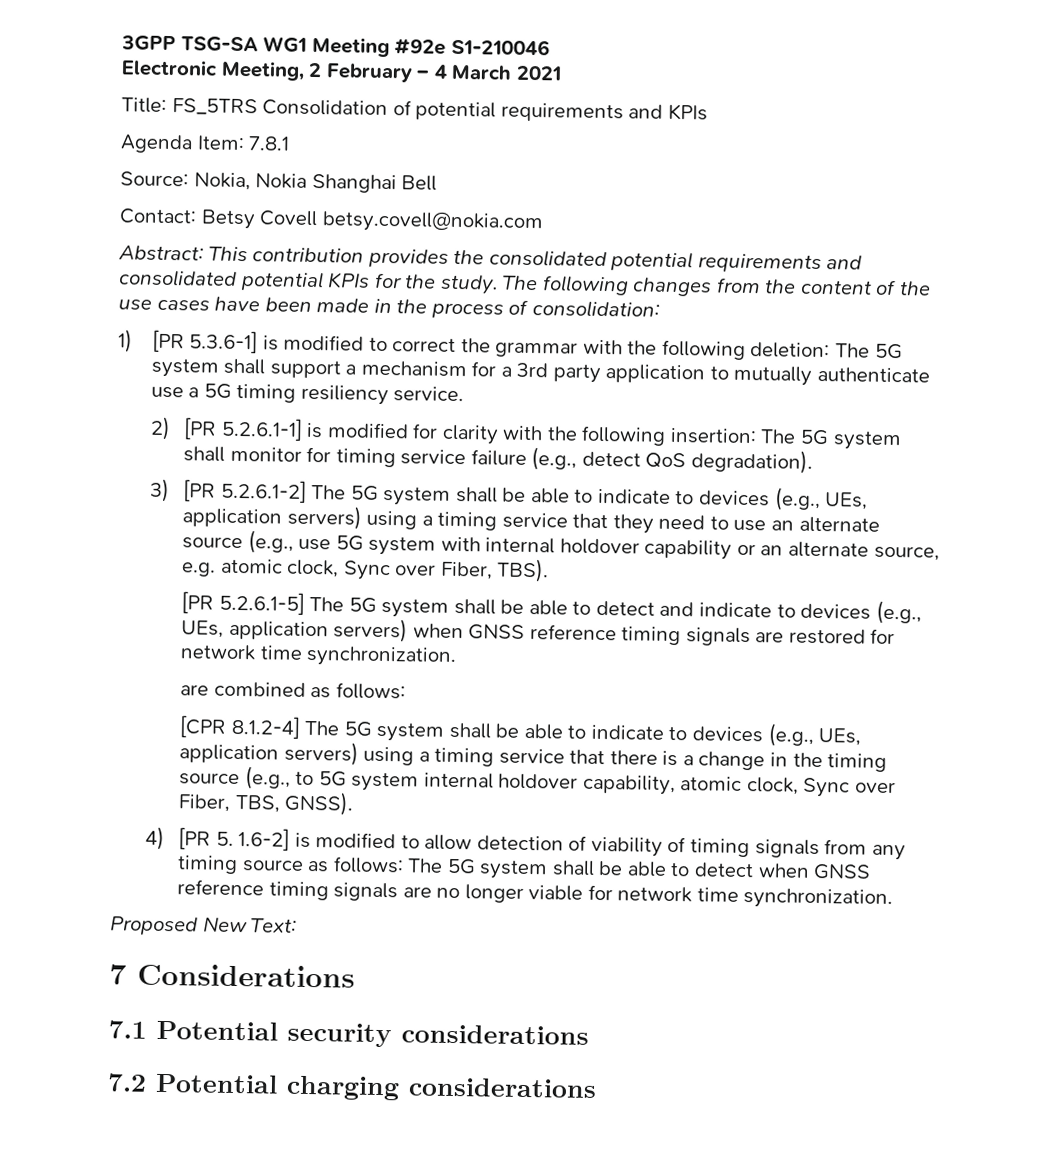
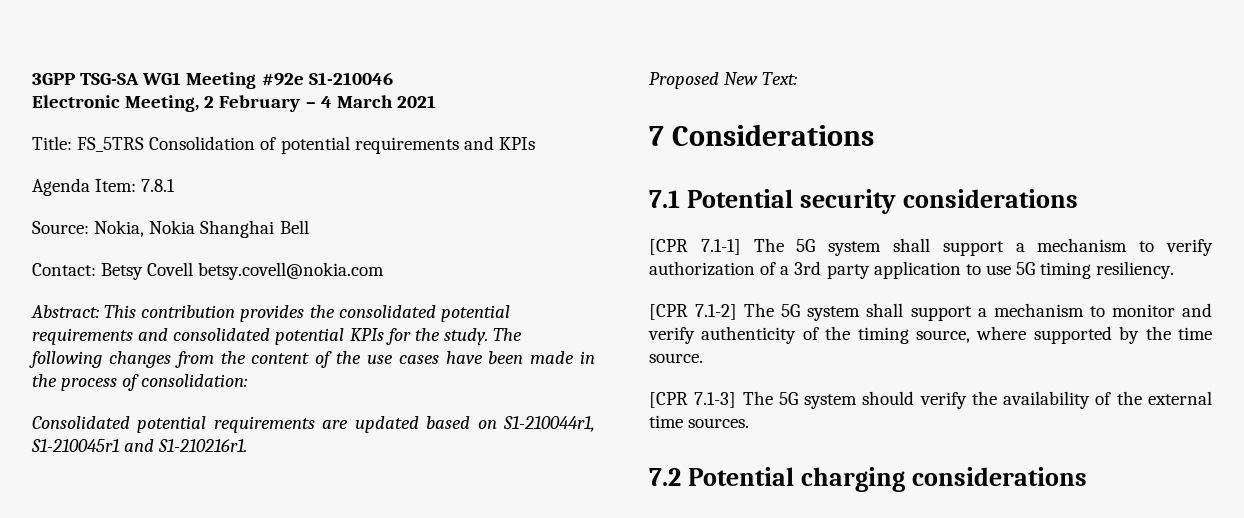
[118,329,903,360] [150,358,930,386] [150,383,465,406] [149,416,902,451] [183,446,813,474] [149,478,869,512] [182,505,880,534] [182,530,940,561] [181,558,550,583] [181,591,922,625] [181,618,896,647] [180,644,458,668] [180,681,406,700] [179,715,862,747] [179,741,888,772] [179,766,896,798] [178,791,355,816] [144,826,906,861] [177,855,872,880] [177,879,894,910] 1) [PR 5.3.6-1] is modified to correct the grammar with the following deletion: The 5G system shall support a mechanism for a 3rd party application to mutually authenticate use a 5G timing resiliency service. // 2) [PR 5.2.6.1-1] is modified for clarity with the following insertion: The 5G system shall monitor for timing service failure (e.g., detect QoS degradation). // 3) [PR 5.2.6.1-2] The 5G system shall be able to indicate to devices (e.g., UEs, application servers) using a timing service that they need to use an alternate source (e.g., use 5G system with internal holdover capability or an alternate source, e.g. atomic clock, Sync over Fiber, TBS). // [PR 5.2.6.1-5] The 5G system shall be able to detect and indicate to devices (e.g., UEs, application servers) when GNSS reference timing signals are restored for network time synchronization. // are combined as follows: // [CPR 8.1.2-4] The 5G system shall be able to indicate to devices (e.g., UEs, application servers) using a timing service that there is a change in the timing source (e.g., to 5G system internal holdover capability, atomic clock, Sync over Fiber, TBS, GNSS). // 4) [PR 5. 1.6-2] is modified to allow detection of viability of timing signals from any timing source as follows: The 5G system shall be able to detect when GNSS reference timing signals are no longer viable for network time synchronization. -> [32,416,596,433] [31,439,248,452] Consolidated potential requirements are updated based on S1-210044r1, S1-210045r1 and S1-210216r1.
(589, 1034) none -> [649,238,1213,256] [649,261,1175,279] [649,303,1212,321] [648,326,1212,344] [649,353,703,363] [649,391,1212,409] [649,415,750,428] // [CPR 7.1-1] The 5G system shall support a mechanism to verify authorization of a 3rd party application to use 5G timing resiliency. // [CPR 7.1-2] The 5G system shall support a mechanism to monitor and verify authenticity of the timing source, where supported by the time source. // [CPR 7.1-3] The 5G system should verify the availability of the external time sources.

